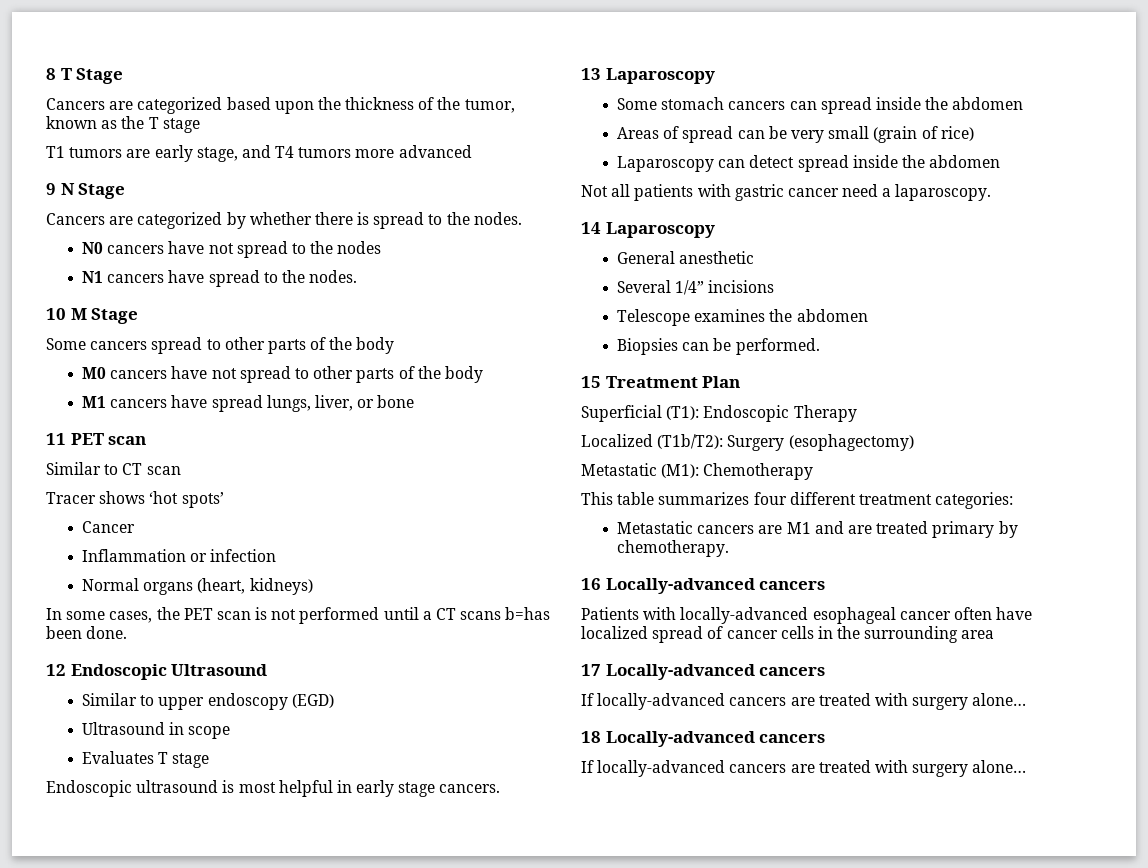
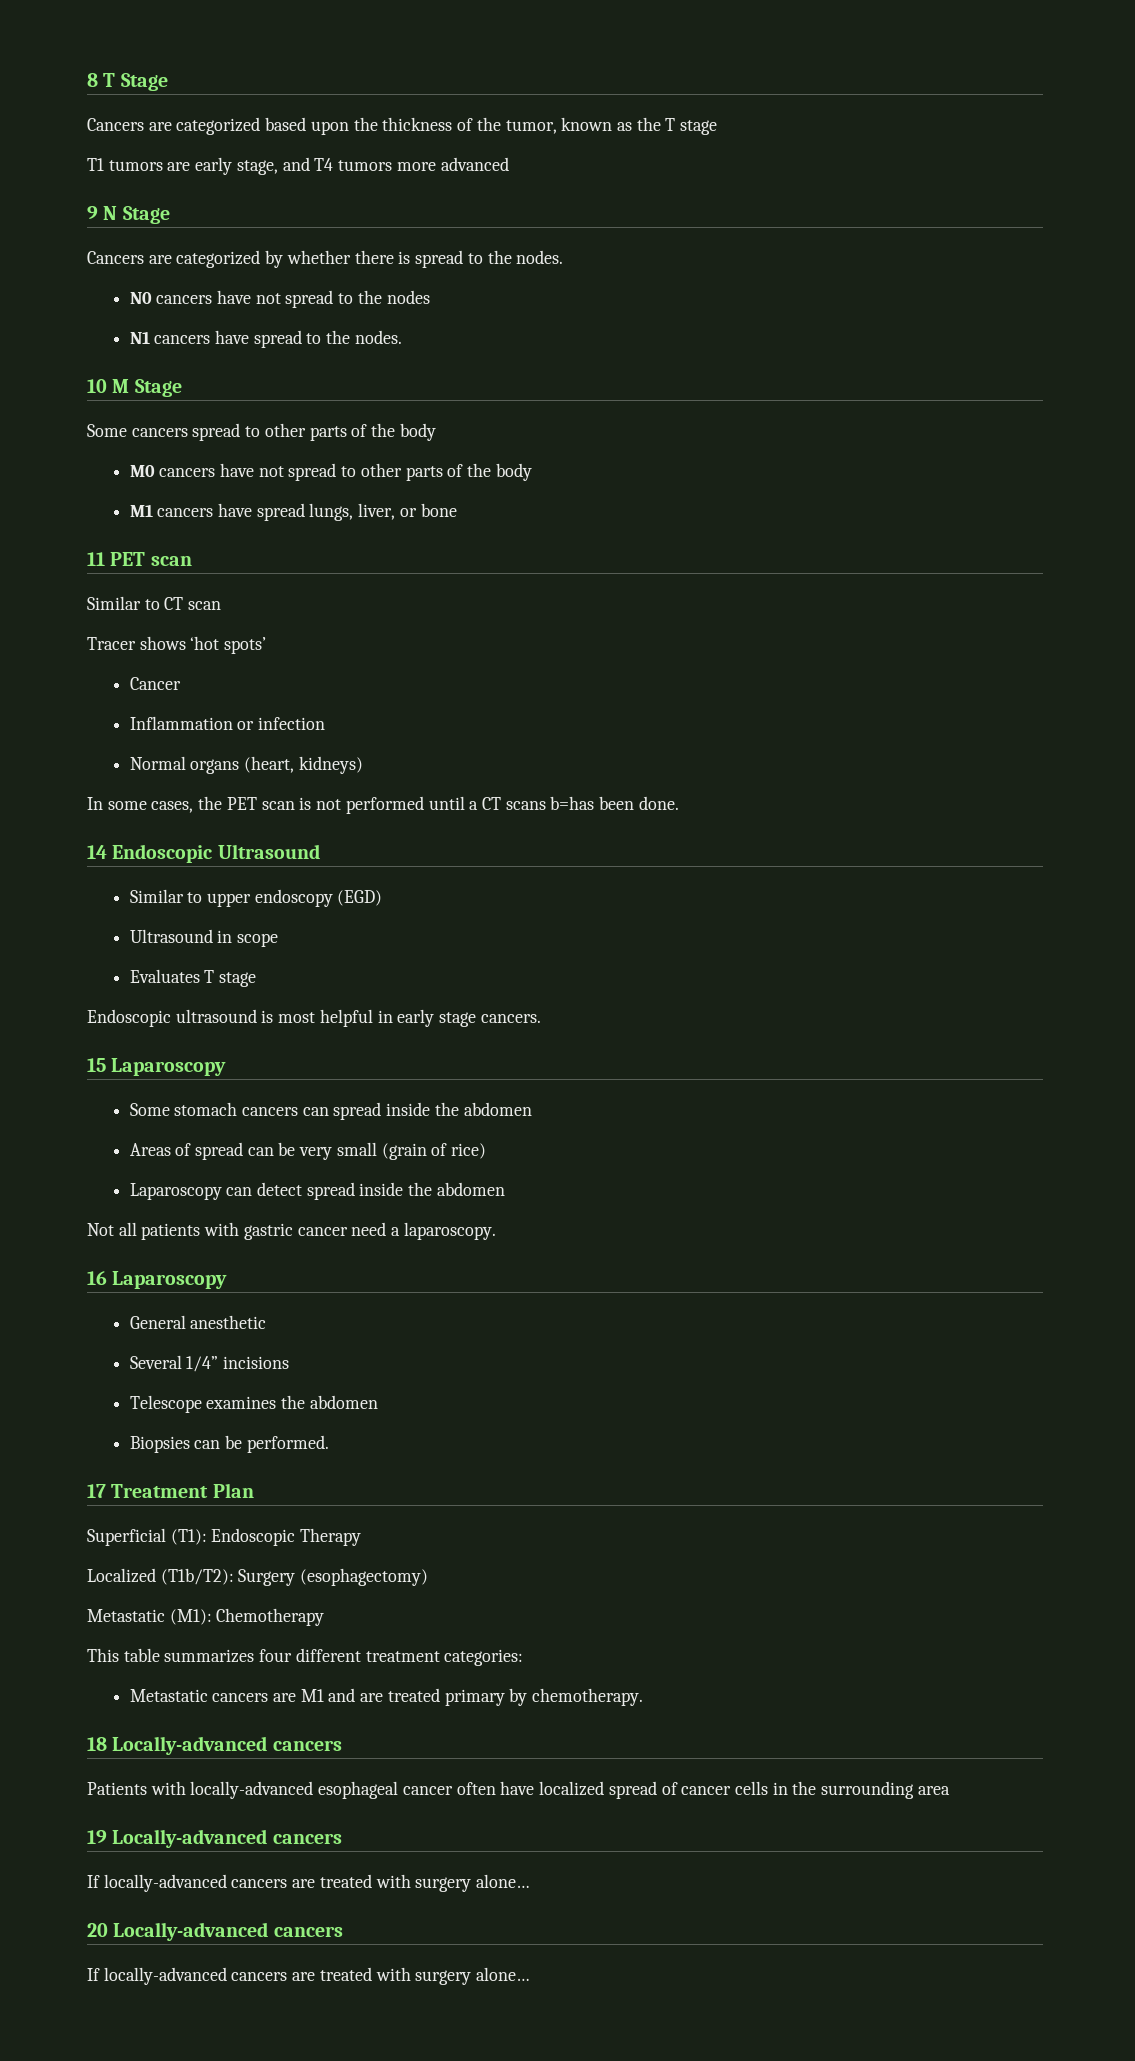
[46,664,66,676] 12 -> [87,845,107,859] 14
[581,68,601,80] 13 -> [87,1058,106,1072] 15
[581,222,601,234] 14 -> [87,1271,107,1285] 16
[581,376,601,388] 15 -> [87,1484,106,1498] 17
[581,578,601,590] 16 -> [87,1737,107,1751] 18
[581,664,601,676] 17 -> [87,1830,107,1844] 19
[581,731,601,743] 18 -> [87,1923,108,1937] 20

